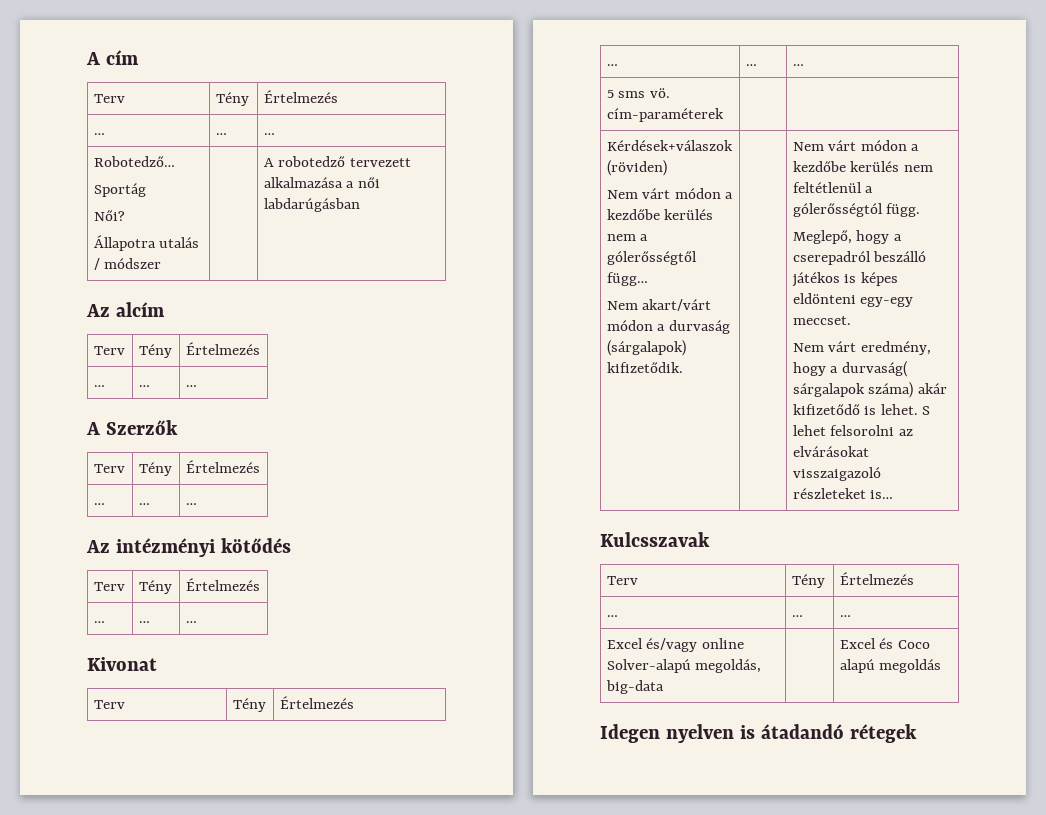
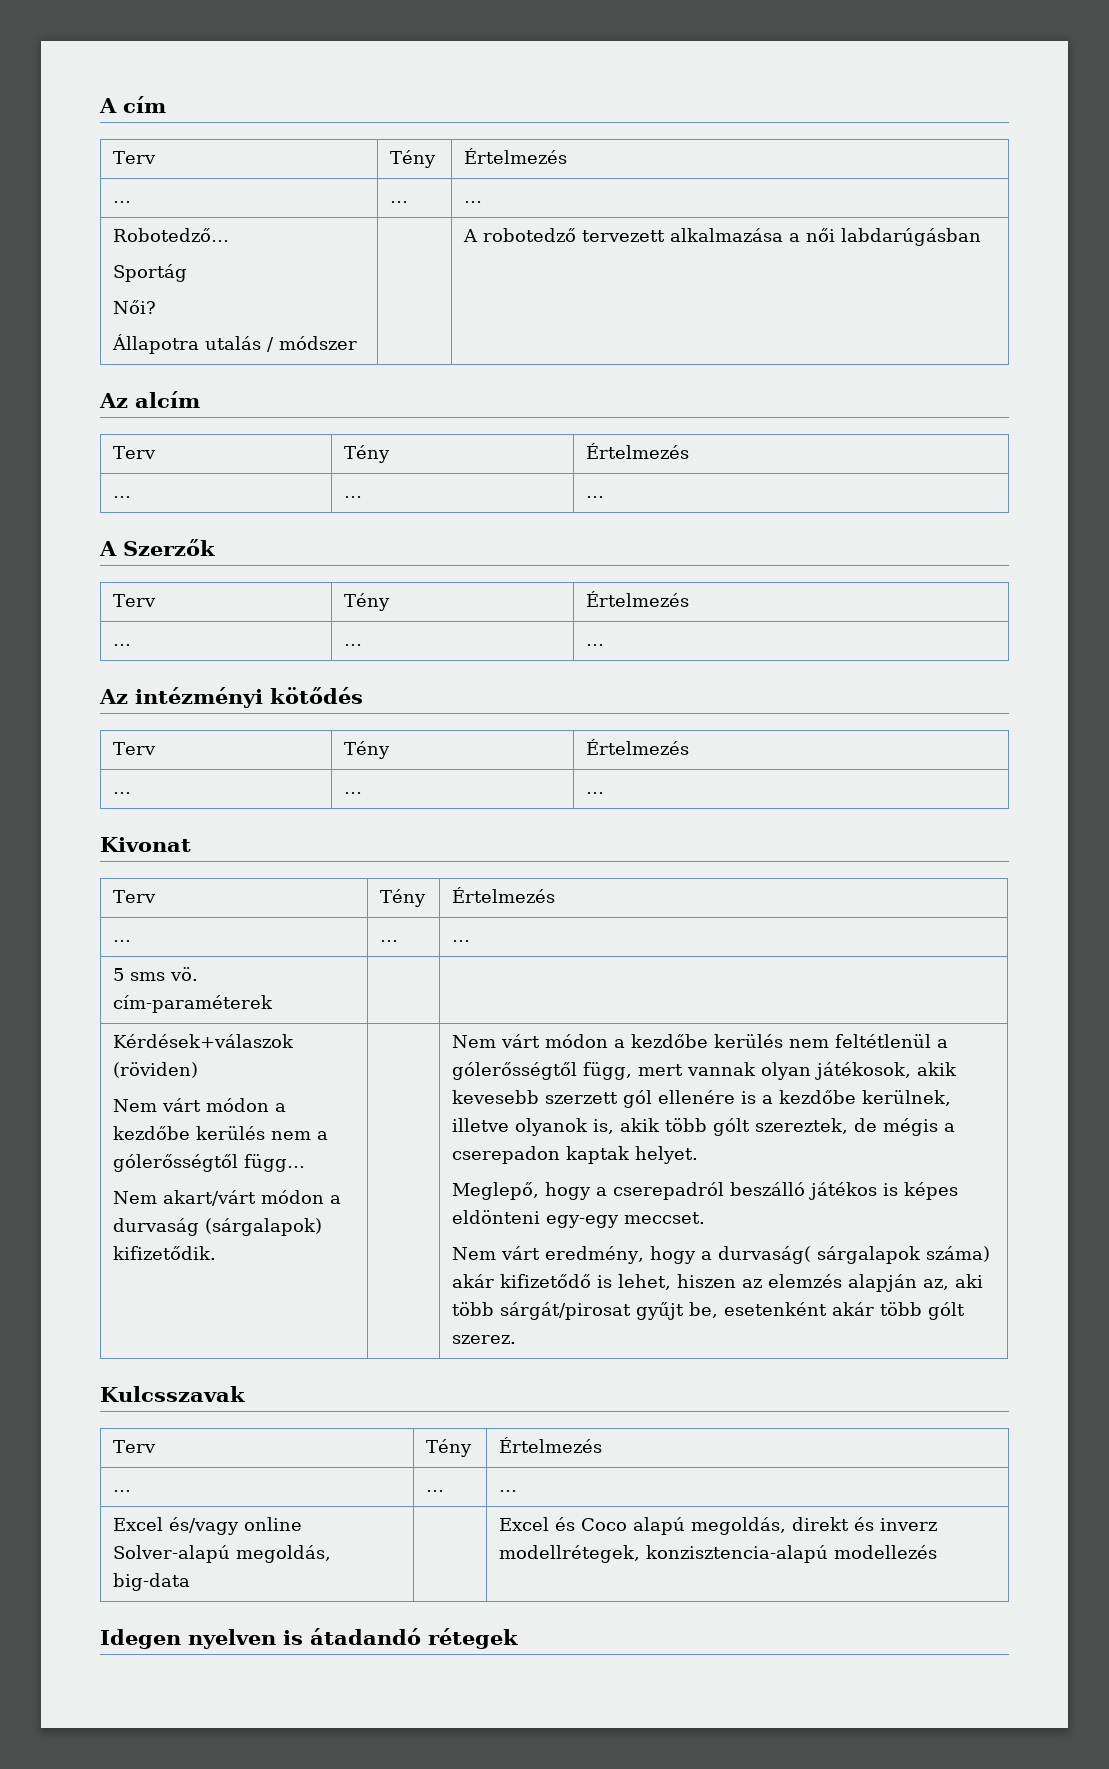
[792,203,921,217] gólerősségtól függ. -> [452,1062,958,1080] [452,1090,952,1108] [452,1118,956,1136] [452,1146,699,1164] gólerősségtől függ, mert vannak olyan játékosok, akik kevesebb szerzett gól ellenére is a kezdőbe kerülnek, illetve olyanok is, akik több gólt szereztek, de mégis a cserepadon kaptak helyet.
[880,404,931,415] [792,425,913,436] [792,446,869,457] [792,467,881,481] [792,488,894,499] lehet. S lehet felsorolni az elvárásokat visszaigazoló részleteket is… -> [618,1274,984,1292] [452,1302,966,1320] [452,1335,517,1344] lehet, hiszen az elemzés alapján az, aki több sárgát/pirosat gyűjt be, esetenként akár több gólt szerez.
[879,659,942,673] megoldás -> [691,1517,938,1535] [499,1545,938,1563] megoldás, direkt és inverz modellrétegek, konzisztencia-alapú modellezés

